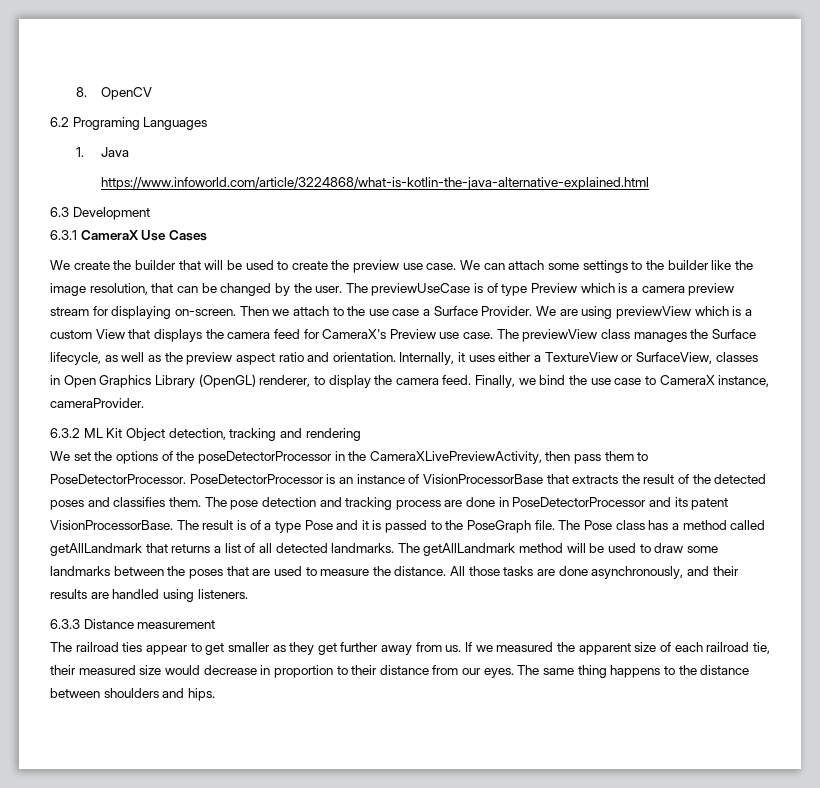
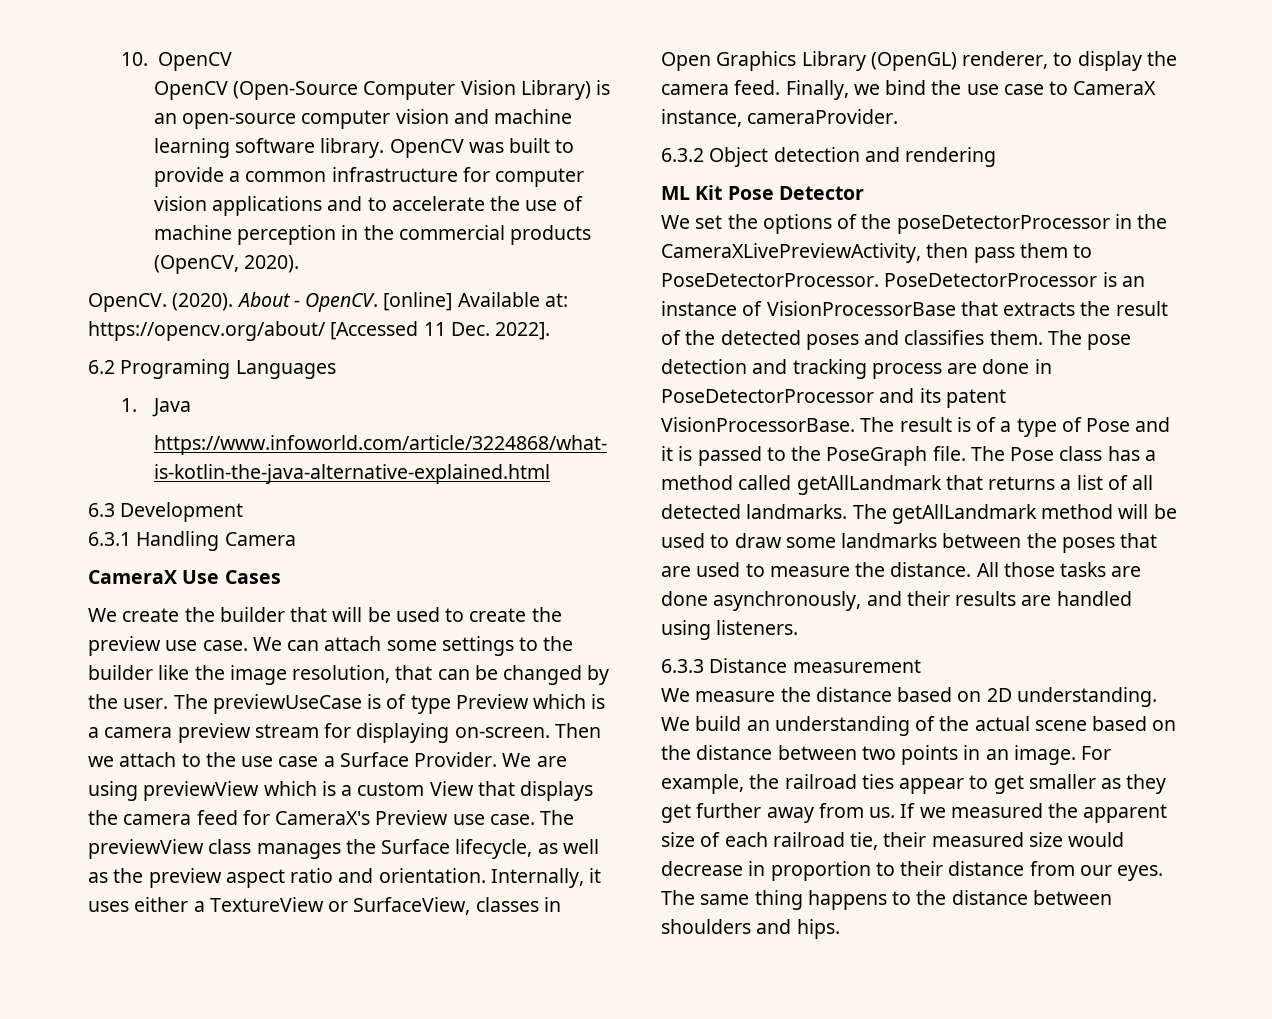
[75,87,153,100] 8. OpenCV -> [120,52,232,71] [153,80,611,100] [153,109,573,129] [153,138,575,158] [153,167,585,187] [153,196,583,216] [153,225,592,245] [153,255,300,274] [88,292,568,312] [88,321,551,341] 10. OpenCV // OpenCV (Open-Source Computer Vision Library) is an open-source computer vision and machine learning software library. OpenCV was built to provide a common infrastructure for computer vision applications and to accelerate the use of machine perception in the commercial products (OpenCV, 2020). // OpenCV. (2020). About - OpenCV. [online] Available at: https://opencv.org/about/ [Accessed 11 Dec. 2022].
(77, 235) none -> [136,531,296,551] Handling Camera //
[83,428,361,441] ML Kit Object detection, tracking and rendering -> [709,147,997,167] [661,185,864,200] Object detection and rendering // ML Kit Pose Detector
(301, 527) none -> [1061,417,1082,432] of
[50,642,72,652] The -> [661,687,1157,707] [661,716,1177,736] [661,745,1112,765] [661,774,780,794] We measure the distance based on 2D understanding. We build an understanding of the actual scene based on the distance between two points in an image. For example, the

